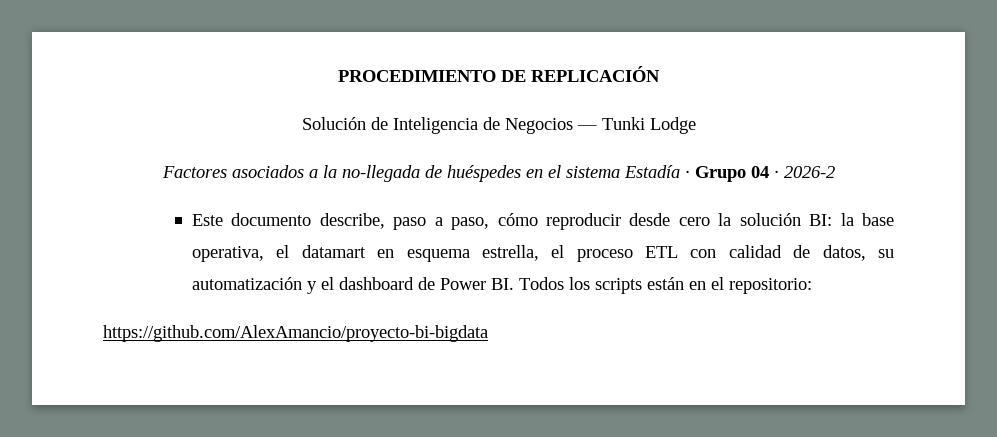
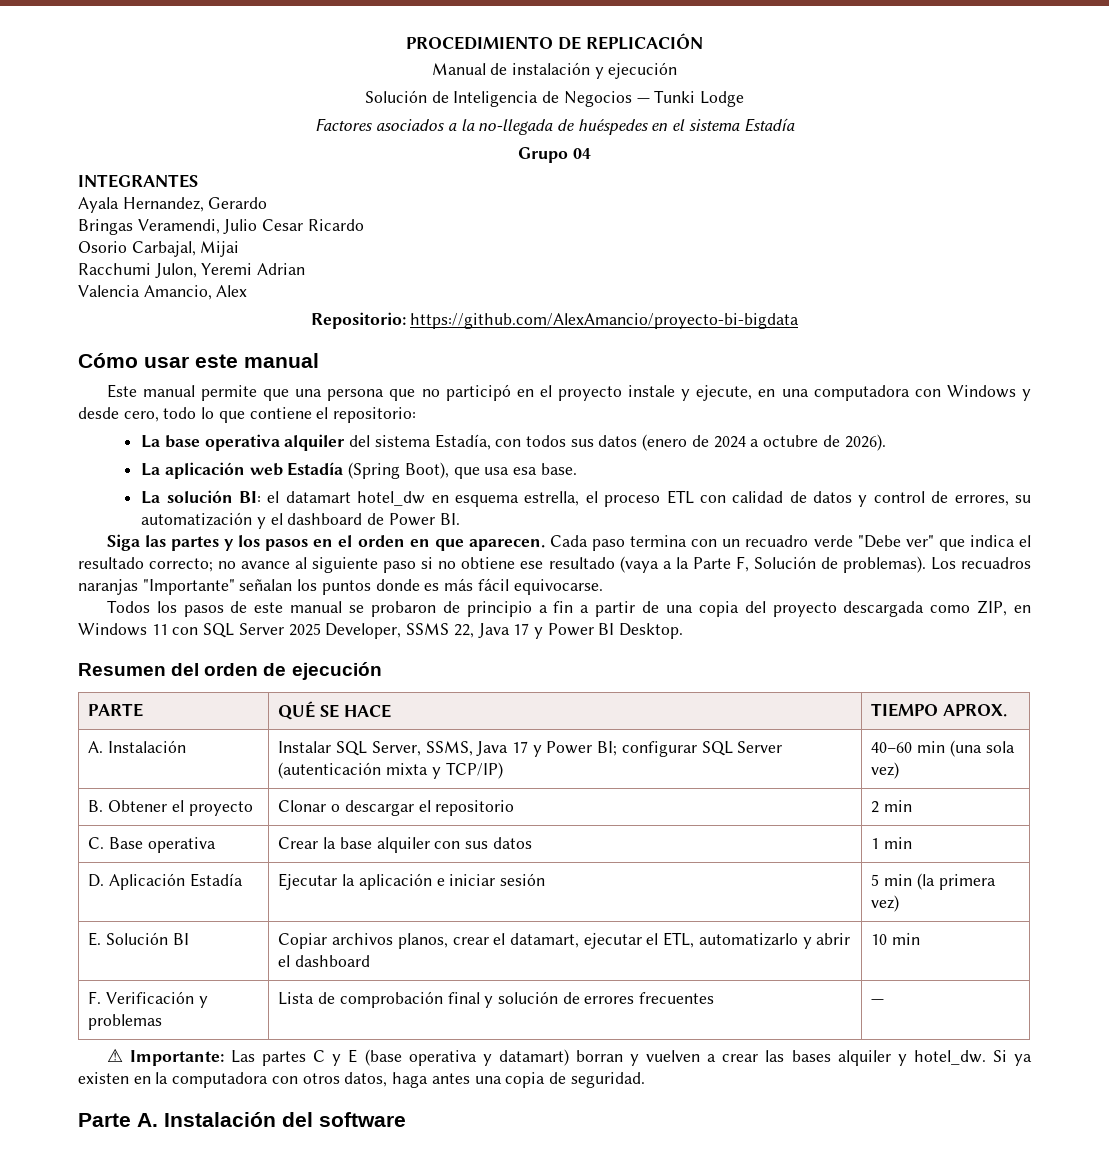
(660, 74) none -> [431,62,678,79] // Manual de instalación y ejecución
[684,170,690,178] · -> (795, 125) //
[773,166,835,178] [192,213,895,230] [192,246,265,262] · 2026-2 // Este documento describe, paso a paso, cómo reproducir desde cero la solución BI: la base operativa, -> [78,174,198,188] [78,197,268,213] [78,219,364,235] [78,241,240,257] [78,263,306,278] [78,285,248,300] [310,312,800,329] [78,353,319,368] [106,384,1031,401] [78,407,417,423] [141,434,886,451] [141,462,577,479] [141,490,262,504] // INTEGRANTES // Ayala Hernandez, Gerardo // Bringas Veramendi, Julio Cesar Ricardo // Osorio Carbajal, Mijai // Racchumi Julon, Yeremi Adrian // Valencia Amancio, Alex // Repositorio: https://github.com/AlexAmancio/proyecto-bi-bigdata // Cómo usar este manual // Este manual permite que una persona que no participó en el proyecto instale y ejecute, en una computadora con Windows y desde cero, todo lo que contiene el repositorio: // La base operativa alquiler del sistema Estadía, con todos sus datos (enero de 2024 a octubre de 2026). // La aplicación web Estadía (Spring Boot), que usa esa base. // La solución BI:
(366, 251) none -> [357,491,426,506] hotel_dw
[822,245,866,261] datos, -> [813,491,1009,507] datos y control de errores,
[519,277,813,294] [103,325,488,342] Todos los scripts están en el repositorio: // https://github.com/AlexAmancio/proyecto-bi-bigdata -> [106,534,1031,551] [78,556,1031,573] [78,578,603,595] [106,600,1031,617] [78,623,684,639] [78,662,382,680] [88,703,144,717] [278,701,391,720] [871,703,1008,717] [88,740,187,753] [278,741,783,757] [278,762,503,779] [871,740,1015,757] [871,762,900,779] [88,800,253,816] [278,800,515,816] [871,800,913,813] [88,837,216,853] [278,837,532,853] [871,837,913,849] [88,873,243,890] [278,873,545,890] [871,873,996,890] [871,895,900,912] [88,932,189,946] [278,932,851,949] [278,955,371,967] [871,933,921,945] [88,991,208,1008] [88,1014,163,1030] [278,991,715,1008] [871,999,885,1004] [106,1048,1033,1066] [78,1072,645,1088] [78,1112,406,1127] // Siga las partes y los pasos en el orden en que aparecen. Cada paso termina con un recuadro verde "Debe ver" que indica el resultado correcto; no avance al siguiente paso si no obtiene ese resultado (vaya a la Parte F, Solución de problemas). Los recuadros naranjas "Importante" señalan los puntos donde es más fácil equivocarse. // Todos los pasos de este manual se probaron de principio a fin a partir de una copia del proyecto descargada como ZIP, en Windows 11 con SQL Server 2025 Developer, SSMS 22, Java 17 y Power BI Desktop. // Resumen del orden de ejecución // PARTE | QUÉ SE HACE | TIEMPO APROX. // A. Instalación | Instalar SQL Server, SSMS, Java 17 y Power BI; configurar SQL Server (autenticación mixta y TCP/IP) | 40–60 min (una sola vez) // B. Obtener el proyecto | Clonar o descargar el repositorio | 2 min // C. Base operativa | Crear la base alquiler con sus datos | 1 min // D. Aplicación Estadía | Ejecutar la aplicación e iniciar sesión | 5 min (la primera vez) // E. Solución BI | Copiar archivos planos, crear el datamart, ejecutar el ETL, automatizarlo y abrir el dashboard | 10 min // F. Verificación y problemas | Lista de comprobación final y solución de errores frecuentes | — // ⚠ Importante: Las partes C y E (base operativa y datamart) borran y vuelven a crear las bases alquiler y hotel_dw. Si ya existen en la computadora con otros datos, haga antes una copia de seguridad. // Parte A. Instalación del software

